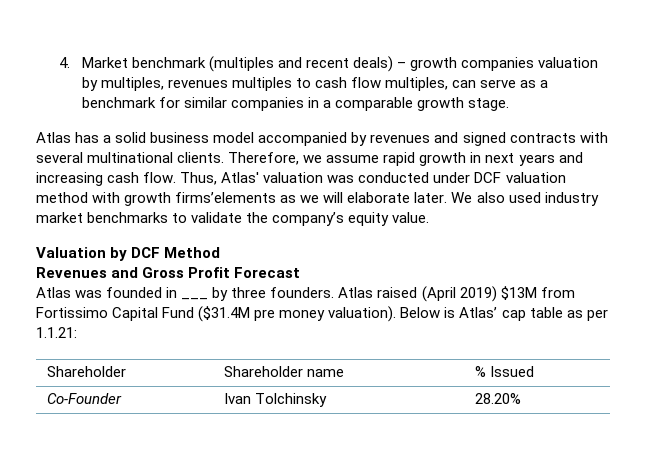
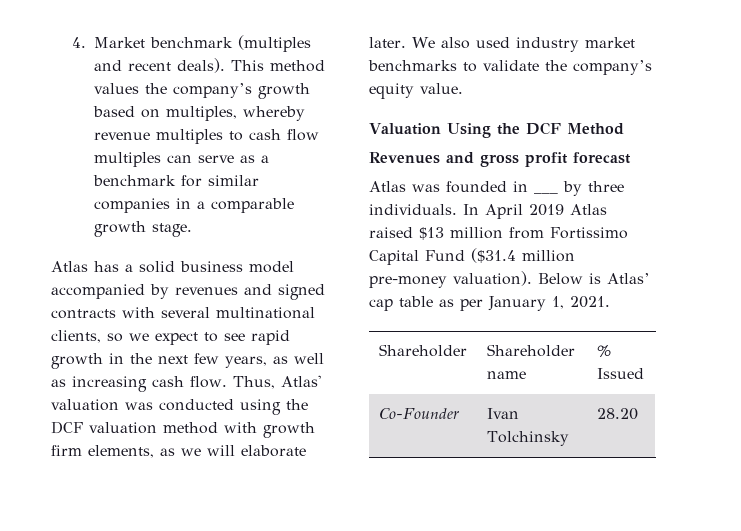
[353,56,599,72] [81,77,228,91] deals) – growth companies valuation by multiples, revenues -> [177,58,326,73] [94,83,311,99] [93,106,306,121] [94,132,151,140] deals). This method values the company’s growth based on multiples, whereby revenue
[385,77,449,91] multiples, -> [94,152,162,167] multiples
[177,152,583,166] clients. Therefore, we assume rapid growth in next years and -> [51,330,290,345] [51,353,324,369] [51,379,66,387] clients, so we expect to see rapid growth in the next few years, as well as
[433,172,471,183] under -> [240,399,308,415] using the
[175,192,277,203] firms’elements -> [51,445,154,458] firm elements,
[110,247,128,261] by -> [446,123,520,138] Using the
[142,267,301,278] Gross Profit Forecast -> [480,152,631,167] gross profit forecast
[270,286,537,302] founders. Atlas raised (April 2019) $13M -> [369,204,607,219] [369,227,503,240] individuals. In April 2019 Atlas raised $13 million
[198,306,326,322] ($31.4M pre money -> [471,248,575,263] [369,276,447,288] ($31.4 million pre-money
[36,327,77,338] 1.1.21: -> [488,296,610,311] January 1, 2021.
[474,393,521,404] 28.20% -> [596,408,638,420] 28.20

